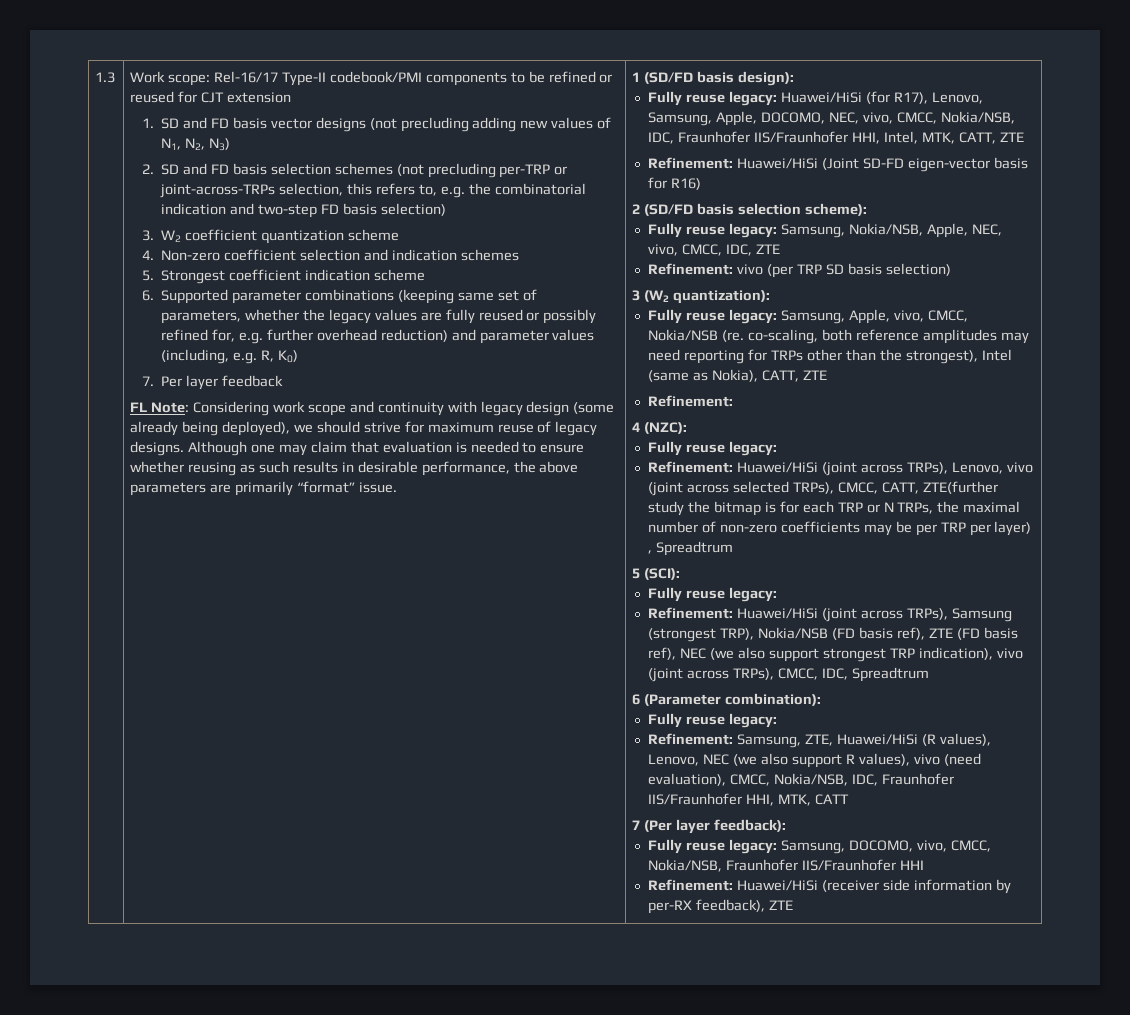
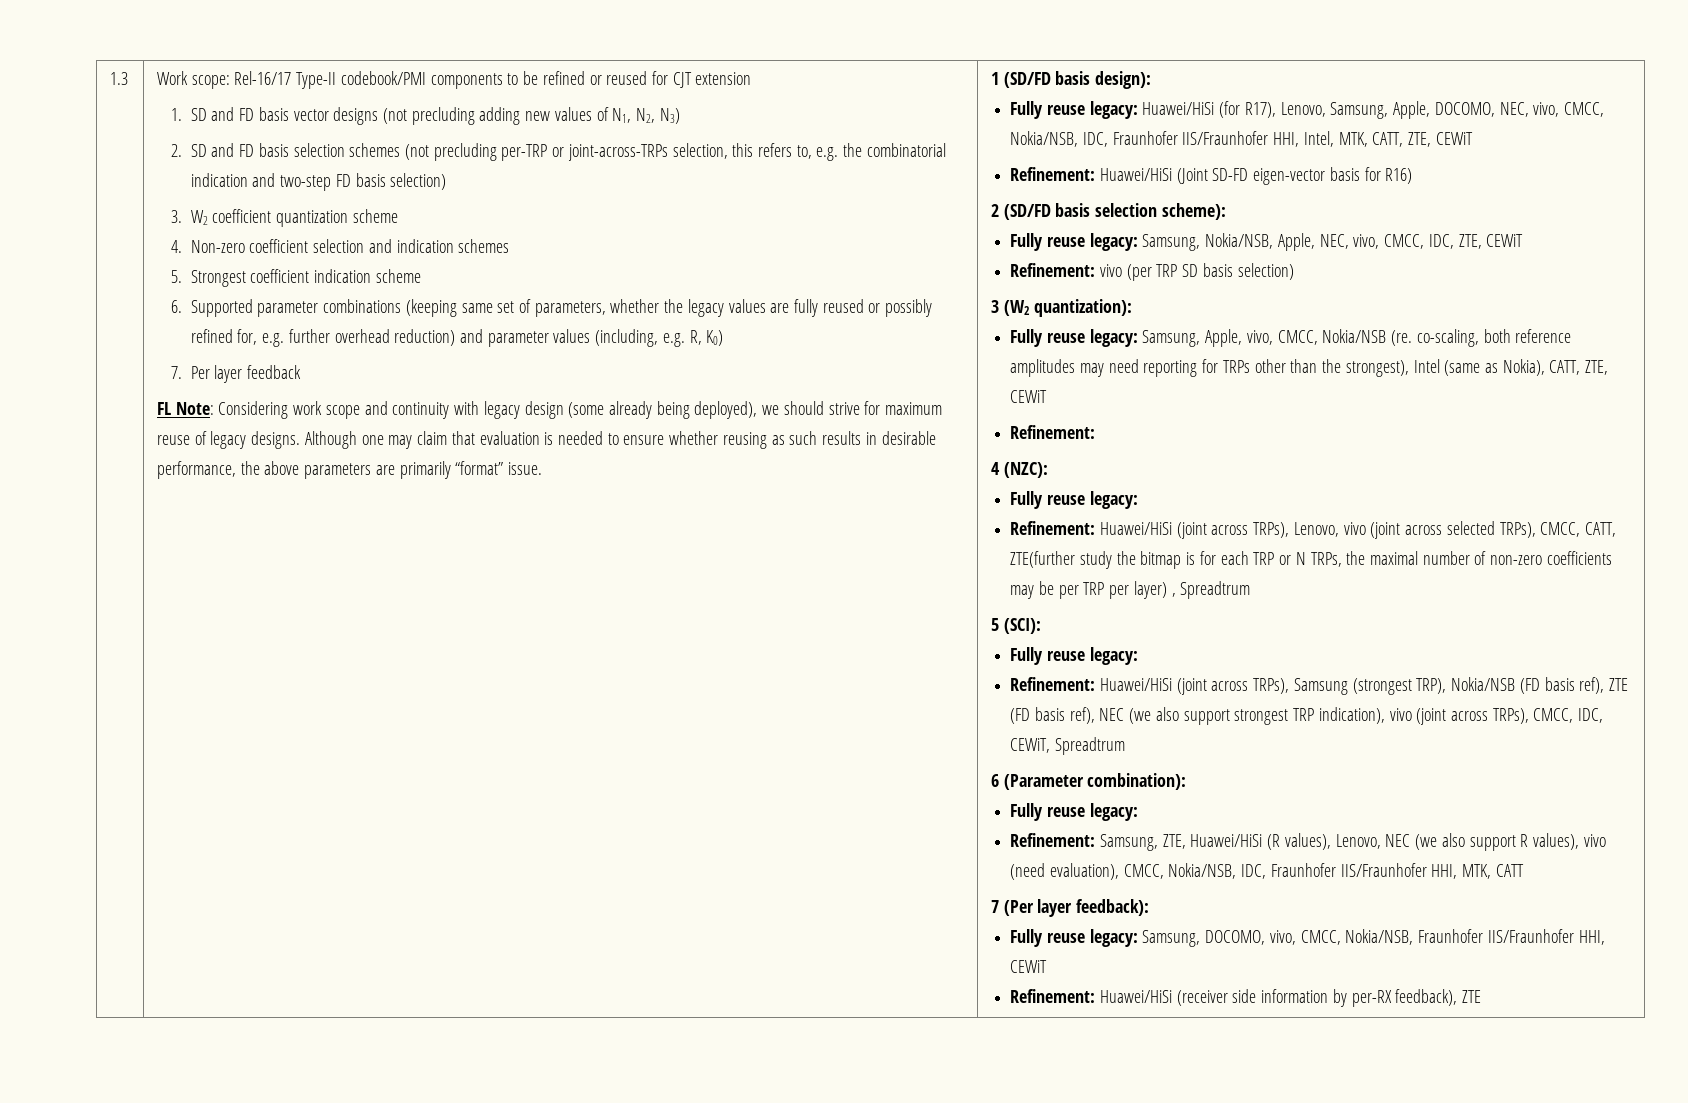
[999,132,1024,142] ZTE -> [1408,132,1473,147] ZTE, CEWiT
[755,244,780,254] ZTE -> [1458,234,1524,249] ZTE, CEWiT
[802,370,827,380] ZTE -> [1585,360,1609,375] [1010,390,1048,403] ZTE, CEWiT
(848, 674) none -> [1010,738,1051,753] CEWiT,
[899,860,924,870] HHI -> [1578,930,1605,945] [1010,960,1048,973] HHI, CEWiT

